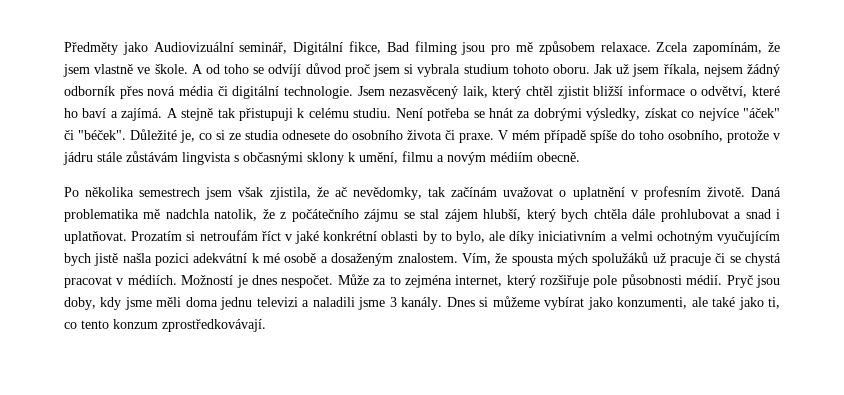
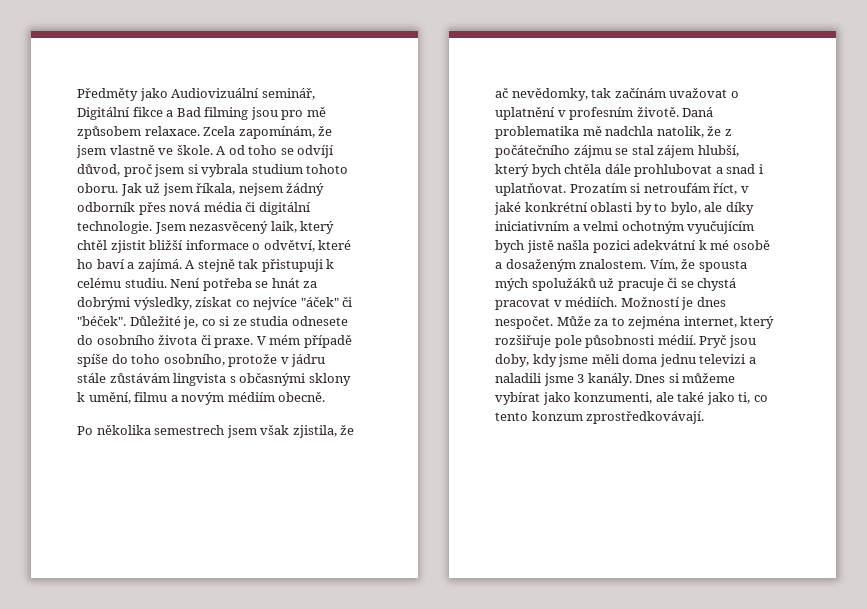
[349,41,382,54] fikce, -> [132,107,174,117] fikce a
[305,63,341,74] důvod -> [77,164,120,176] důvod,
[261,231,281,241] říct -> [713,183,738,195] říct,

